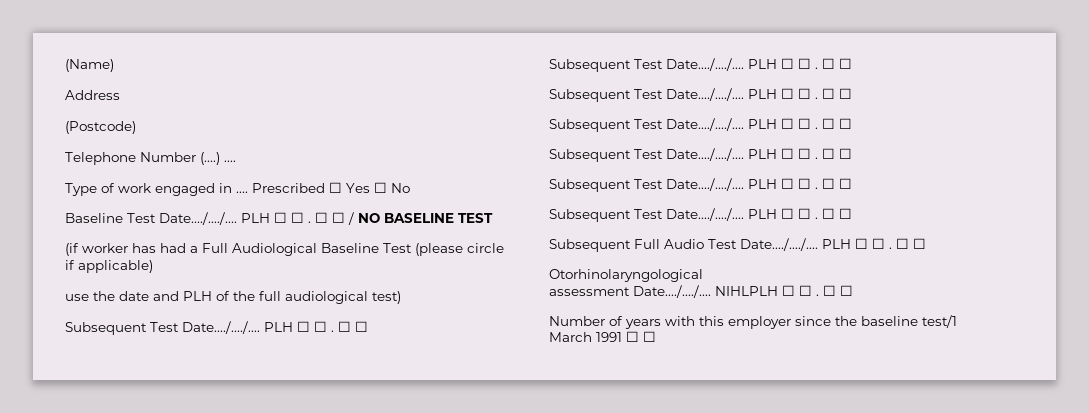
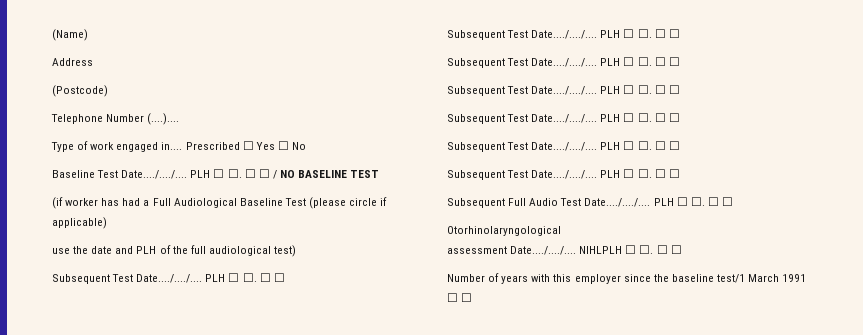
[200,152,236,165] (....) .... -> [147,113,180,125] (....)....
[219,183,248,193] in .... -> [161,142,183,150] in....
[291,212,311,223] ☐ . -> [227,169,242,178] ☐.
[314,321,368,332] [549,58,852,72] [549,88,852,102] [549,118,852,132] [549,148,852,162] [549,178,852,192] [549,208,818,222] ☐ . ☐ ☐ // Subsequent Test Date..../..../.... PLH ☐ ☐ . ☐ ☐ // Subsequent Test Date..../..../.... PLH ☐ ☐ . ☐ ☐ // Subsequent Test Date..../..../.... PLH ☐ ☐ . ☐ ☐ // Subsequent Test Date..../..../.... PLH ☐ ☐ . ☐ ☐ // Subsequent Test Date..../..../.... PLH ☐ ☐ . ☐ ☐ // Subsequent Test Date..../..../.... PLH ☐ ☐ . -> [242,273,285,282] [447,29,680,40] [447,57,680,68] [447,85,680,96] [447,113,680,124] [447,141,680,152] [447,169,652,180] ☐. ☐ ☐ // Subsequent Test Date..../..../.... PLH ☐ ☐. ☐ ☐ // Subsequent Test Date..../..../.... PLH ☐ ☐. ☐ ☐ // Subsequent Test Date..../..../.... PLH ☐ ☐. ☐ ☐ // Subsequent Test Date..../..../.... PLH ☐ ☐. ☐ ☐ // Subsequent Test Date..../..../.... PLH ☐ ☐. ☐ ☐ // Subsequent Test Date..../..../.... PLH ☐ ☐.
[872,238,892,249] ☐ . -> [690,197,705,206] ☐.
[799,285,819,296] ☐ . -> [639,245,654,254] ☐.

